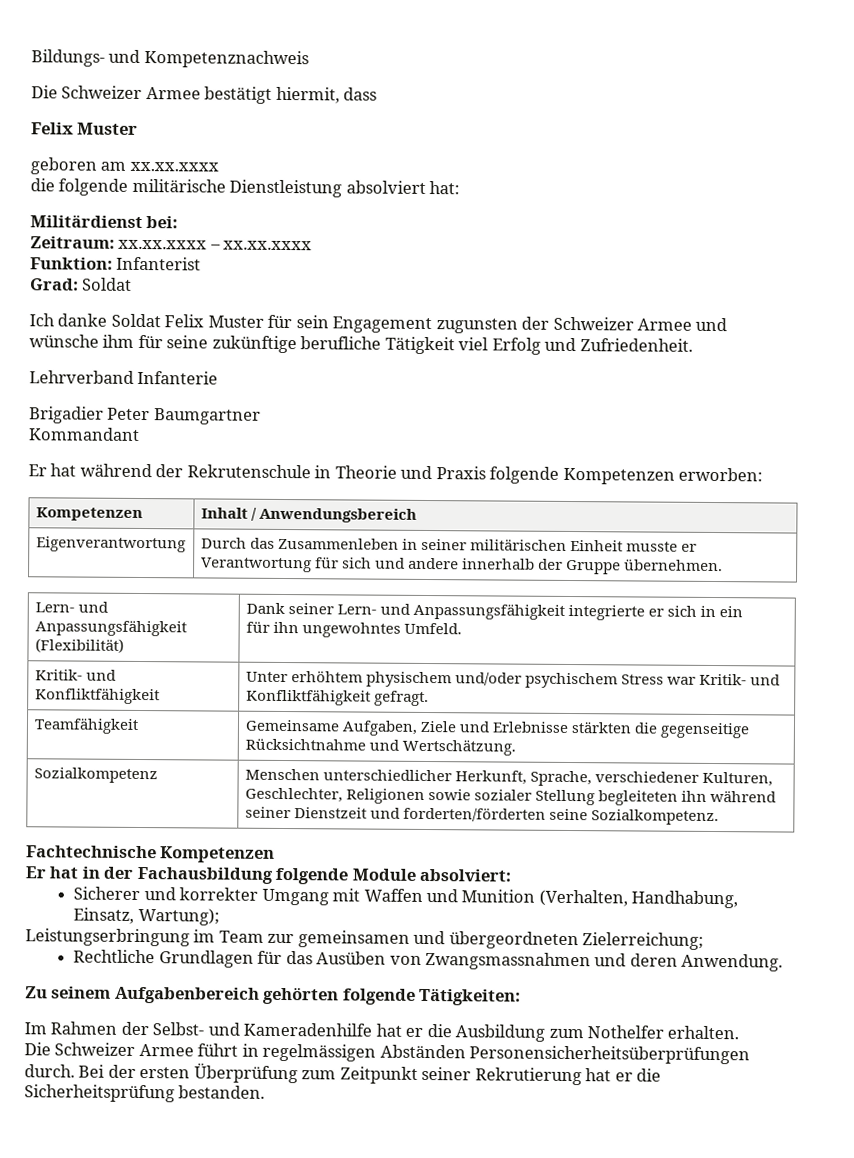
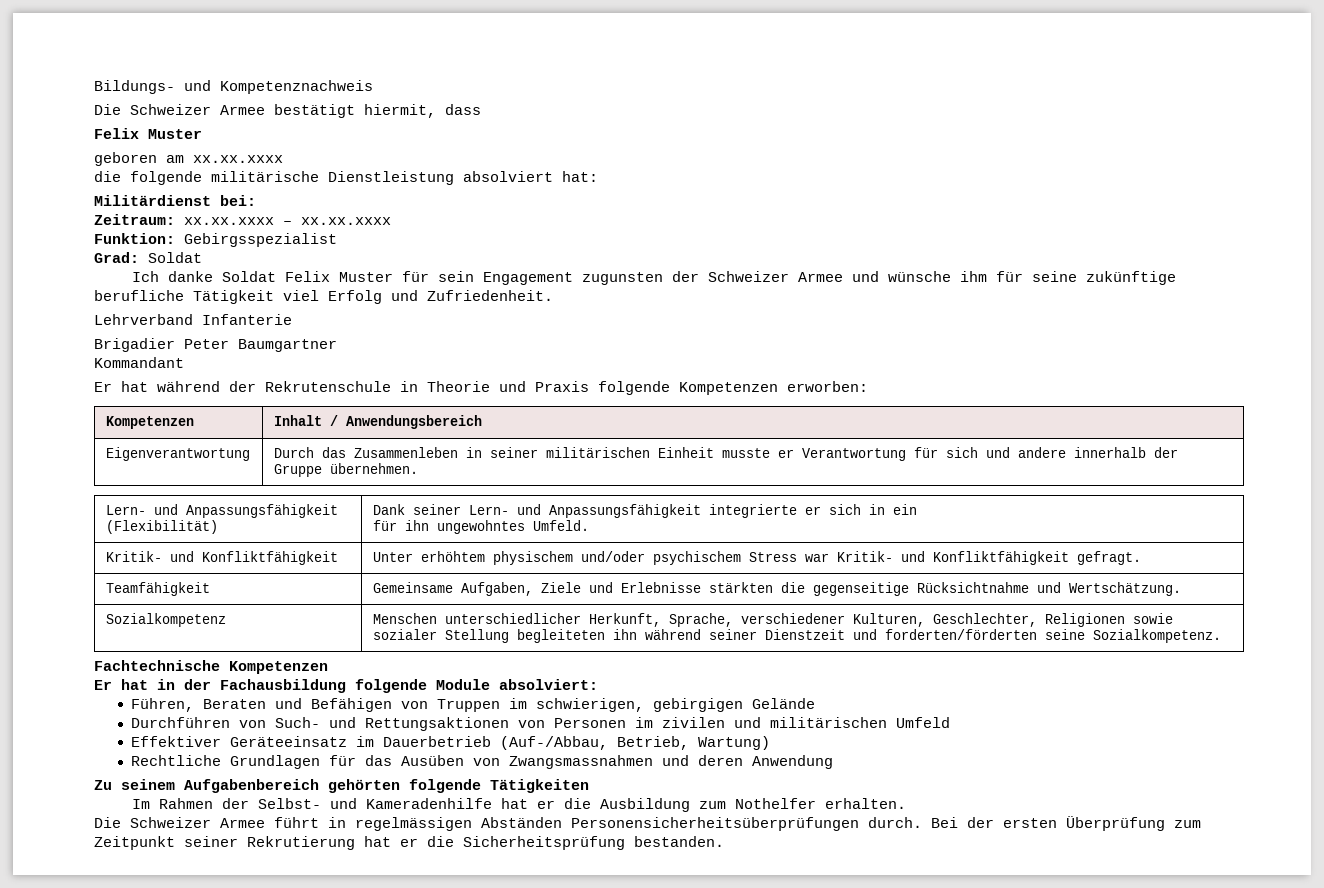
[116,256,202,271] Infanterist -> [184,233,337,247] Gebirgsspezialist
[73,886,739,909] [73,907,220,926] [25,928,705,950] Sicherer und korrekter Umgang mit Waffen und Munition (Verhalten, Handhabung, Einsatz, Wartung); // Leistungserbringung im Team zur gemeinsamen und übergeordneten Zielerreichung; -> [131,698,816,712] [131,717,951,731] [131,736,771,750] Führen, Beraten und Befähigen von Truppen im schwierigen, gebirgigen Gelände // Durchführen von Such- und Rettungsaktionen von Personen im zivilen und militärischen Umfeld // Effektiver Geräteeinsatz im Dauerbetrieb (Auf-/Abbau, Betrieb, Wartung)
[681,953,784,972] Anwendung. -> [752,755,834,769] Anwendung
[419,987,522,1006] Tätigkeiten: -> [490,779,589,793] Tätigkeiten

